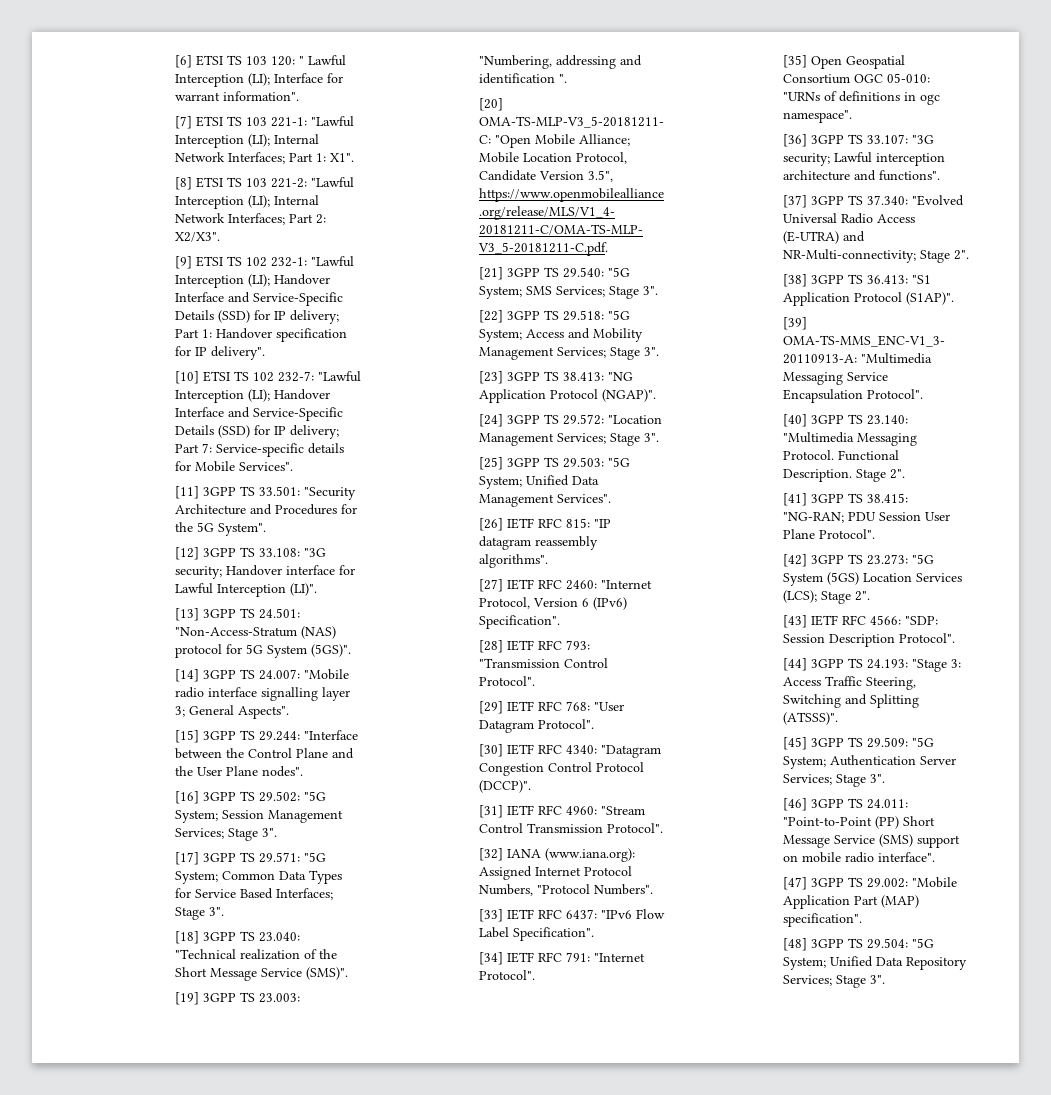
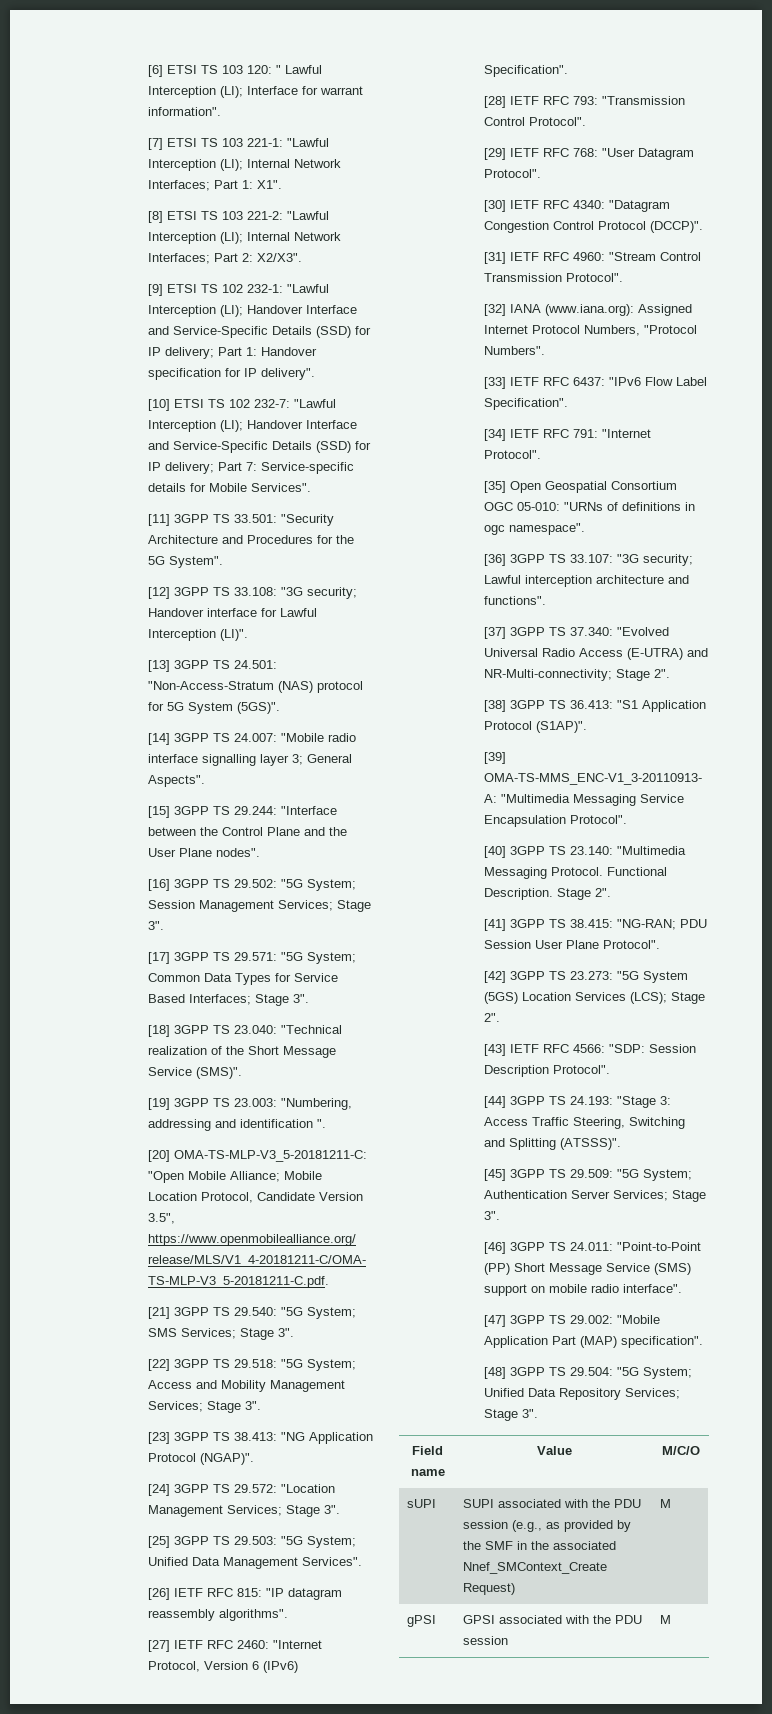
(886, 979) none -> [412,1446,443,1455] [410,1469,445,1476] [536,1446,572,1455] [661,1446,700,1455] [407,1499,437,1508] [463,1499,642,1508] [463,1520,632,1532] [463,1541,617,1550] [463,1562,608,1574] [463,1583,516,1595] [660,1499,672,1508] [407,1615,437,1627] [463,1615,643,1624] [463,1636,509,1645] [660,1615,672,1624] // Field name | Value | M/C/O // sUPI | SUPI associated with the PDU session (e.g., as provided by the SMF in the associated Nnef_SMContext_Create Request) | M // gPSI | GPSI associated with the PDU session | M

